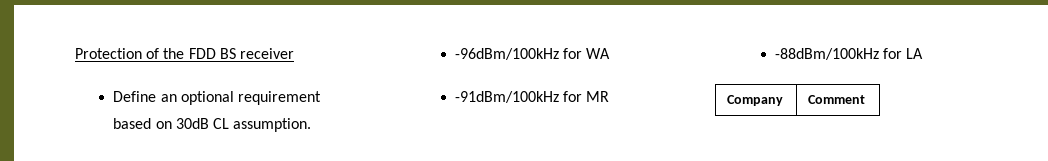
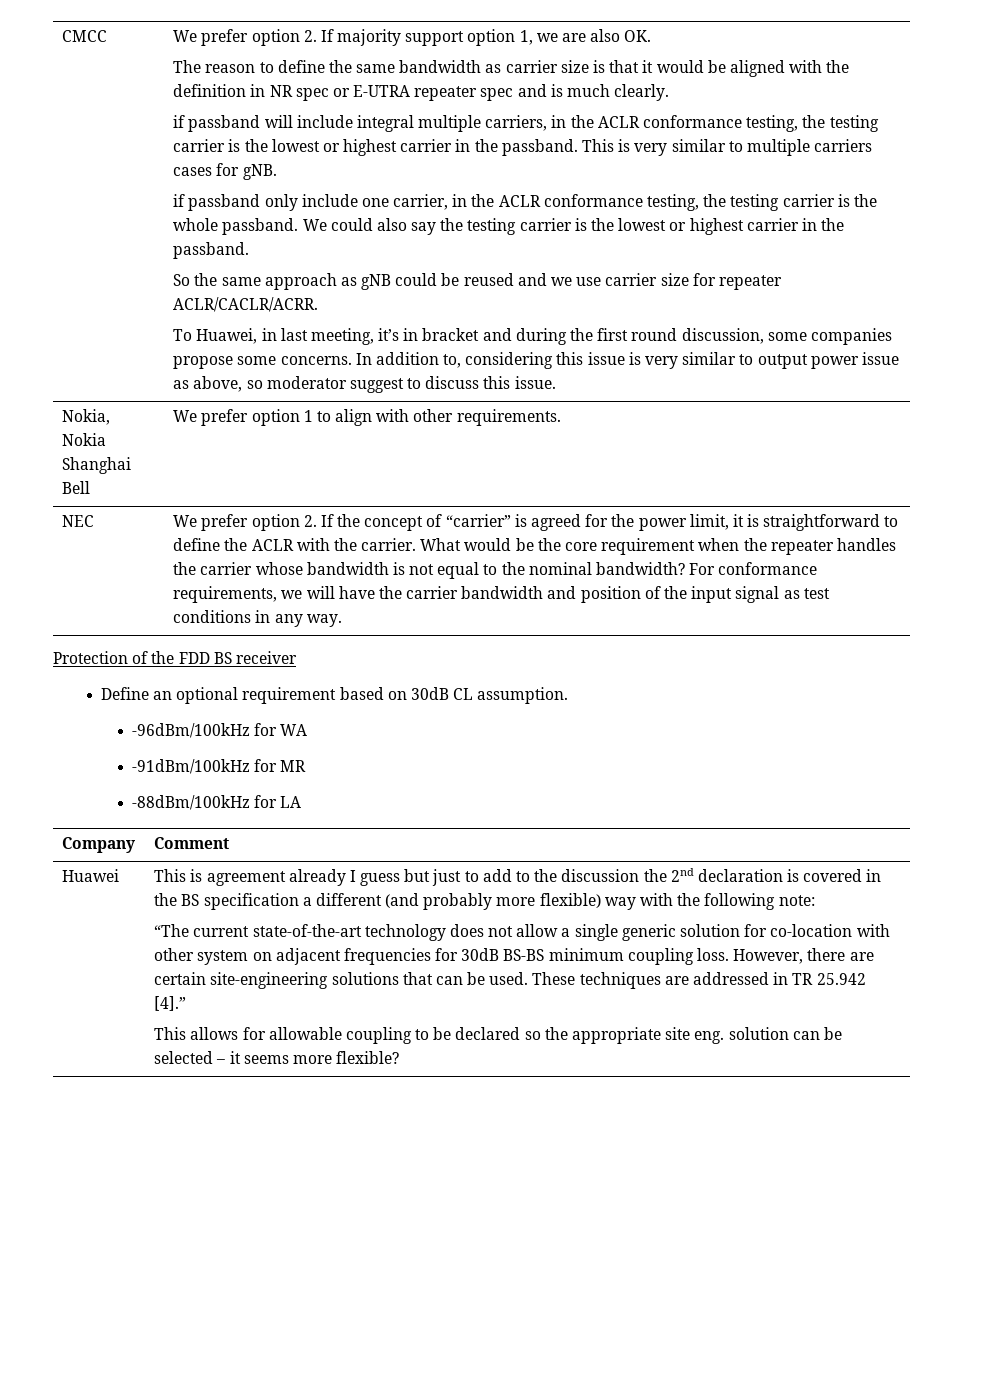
(75, 53) none -> [62,30,108,42] [173,29,652,46] [173,60,850,77] [173,84,670,101] [173,115,879,132] [173,139,873,156] [173,163,277,180] [173,194,877,211] [173,218,845,235] [173,242,250,259] [173,273,782,290] [173,297,319,312] [173,328,892,345] [173,352,899,369] [173,376,556,393] [62,409,111,425] [62,433,107,446] [62,457,132,474] [62,481,91,494] [173,409,561,426] [62,515,95,527] [173,514,899,531] [173,538,896,555] [173,562,818,579] [173,586,830,603] [173,610,342,627] CMCC | We prefer option 2. If majority support option 1, we are also OK. // The reason to define the same bandwidth as carrier size is that it would be aligned with the definition in NR spec or E-UTRA repeater spec and is much clearly. // if passband will include integral multiple carriers, in the ACLR conformance testing, the testing carrier is the lowest or highest carrier in the passband. This is very similar to multiple carriers cases for gNB. // if passband only include one carrier, in the ACLR conformance testing, the testing carrier is the whole passband. We could also say the testing carrier is the lowest or highest carrier in the passband. // So the same approach as gNB could be reused and we use carrier size for repeater ACLR/CACLR/ACRR. // To Huawei, in last meeting, it’s in bracket and during the first round discussion, some companies propose some concerns. In addition to, considering this issue is very similar to output power issue as above, so moderator suggest to discuss this issue. // Nokia, Nokia Shanghai Bell | We prefer option 1 to align with other requirements. // NEC | We prefer option 2. If the concept of “carrier” is agreed for the power limit, it is straightforward to define the ACLR with the carrier. What would be the core requirement when the repeater handles the carrier whose bandwidth is not equal to the nominal bandwidth? For conformance requirements, we will have the carrier bandwidth and position of the input signal as test conditions in any way. //
(866, 99) none -> [62,869,120,882] [154,868,882,886] [154,893,815,910] [154,924,890,941] [154,948,874,965] [154,972,866,989] [154,996,187,1011] [154,1027,842,1044] [154,1051,400,1064] // Huawei | This is agreement already I guess but just to add to the discussion the 2nd declaration is covered in the BS specification a different (and probably more flexible) way with the following note: // “The current state-of-the-art technology does not allow a single generic solution for co-location with other system on adjacent frequencies for 30dB BS-BS minimum coupling loss. However, there are certain site-engineering solutions that can be used. These techniques are addressed in TR 25.942 [4].” // This allows for allowable coupling to be declared so the appropriate site eng. solution can be selected – it seems more flexible?

